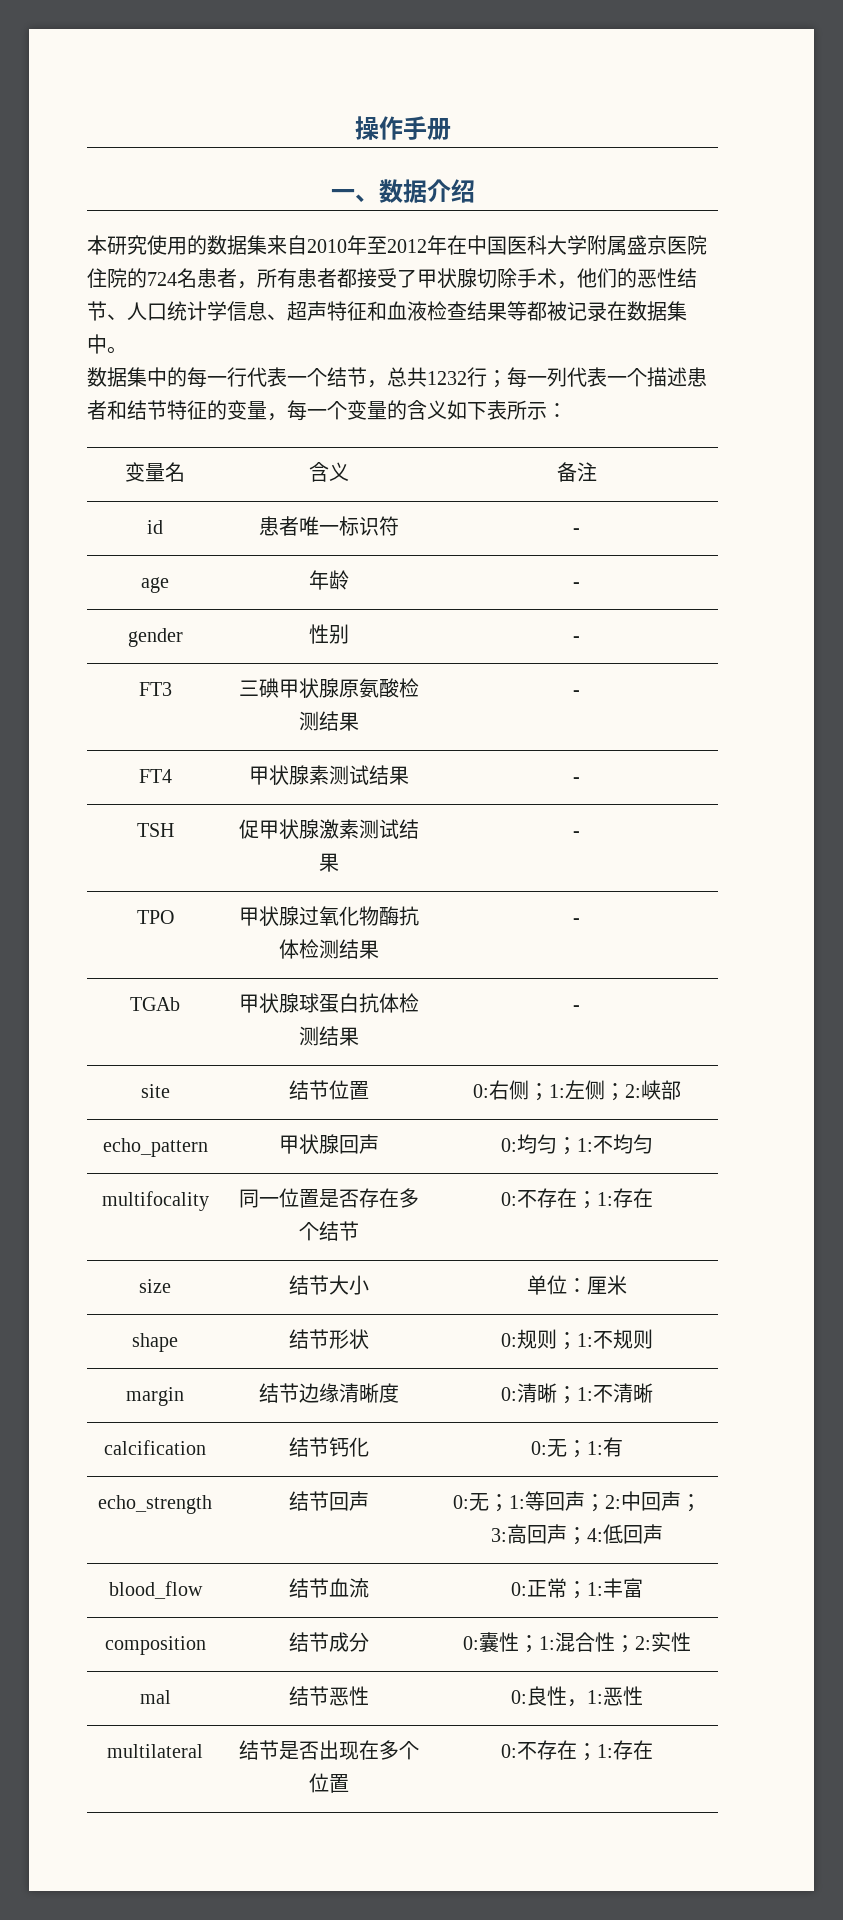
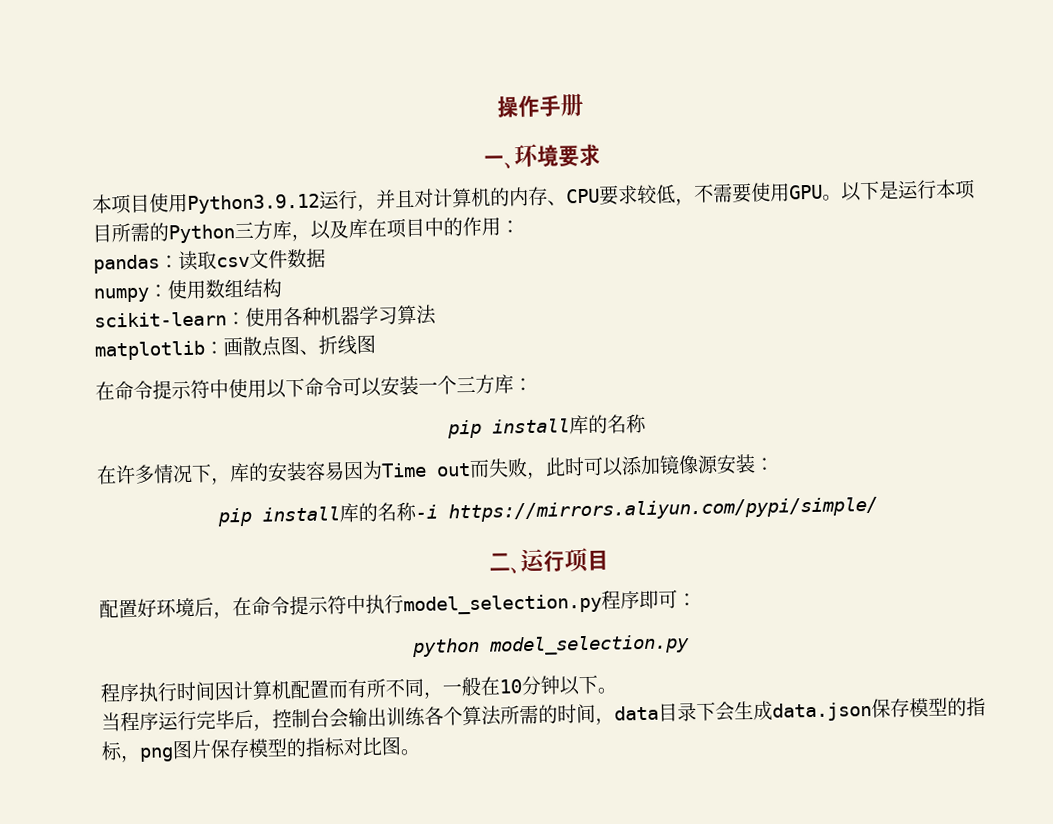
[378,179,475,203] [87,235,707,256] [87,268,697,289] [87,301,687,321] [87,334,127,354] [87,367,707,388] [87,400,567,421] [125,462,185,482] [309,462,349,482] [556,462,597,482] [147,520,163,534] [259,516,399,536] [573,528,580,534] [141,577,169,593] [309,570,349,590] [573,582,580,588] [127,628,183,647] [309,624,349,644] [573,636,580,642] [138,682,172,696] [239,678,419,698] [299,711,359,731] [573,690,580,696] [138,769,172,783] [249,765,409,785] [573,777,580,783] [136,823,174,837] [239,819,419,839] [319,853,339,872] [573,831,580,837] [136,910,174,924] [239,906,419,926] [279,939,379,959] [573,918,580,924] [130,997,180,1011] [239,993,419,1013] [299,1026,359,1046] [573,1005,580,1011] [140,1084,170,1098] [289,1080,369,1100] [472,1080,681,1101] [102,1138,208,1157] [279,1134,379,1154] [500,1134,653,1155] [101,1191,209,1211] [239,1188,419,1208] [299,1221,359,1241] [500,1188,653,1209] [139,1279,171,1293] [289,1275,369,1295] [526,1275,627,1295] [132,1333,178,1352] [289,1329,369,1349] [500,1329,653,1350] [126,1387,184,1406] [259,1383,399,1403] [500,1383,653,1404] [104,1440,206,1455] [289,1437,369,1457] [530,1437,623,1458] [98,1495,212,1514] [289,1491,369,1511] [452,1491,701,1512] [490,1524,663,1545] [108,1581,203,1599] [289,1578,369,1598] [510,1578,643,1599] [104,1636,206,1655] [289,1632,369,1652] [462,1632,691,1653] [139,1690,171,1704] [289,1686,369,1706] [510,1686,643,1707] [107,1744,203,1758] [239,1740,419,1760] [309,1773,349,1793] [500,1740,653,1761] 数据介绍 // 本研究使用的数据集来自2010年至2012年在中国医科大学附属盛京医院住院的724名患者，所有患者都接受了甲状腺切除手术，他们的恶性结节、人口统计学信息、超声特征和血液检查结果等都被记录在数据集中。 // 数据集中的每一行代表一个结节，总共1232行；每一列代表一个描述患者和结节特征的变量，每一个变量的含义如下表所示： // 变量名 | 含义 | 备注 // id | 患者唯一标识符 | - // age | 年龄 | - // gender | 性别 | - // FT3 | 三碘甲状腺原氨酸检测结果 | - // FT4 | 甲状腺素测试结果 | - // TSH | 促甲状腺激素测试结果 | - // TPO | 甲状腺过氧化物酶抗体检测结果 | - // TGAb | 甲状腺球蛋白抗体检测结果 | - // site | 结节位置 | 0:右侧；1:左侧；2:峡部 // echo_pattern | 甲状腺回声 | 0:均匀；1:不均匀 // multifocality | 同一位置是否存在多个结节 | 0:不存在；1:存在 // size | 结节大小 | 单位：厘米 // shape | 结节形状 | 0:规则；1:不规则 // margin | 结节边缘清晰度 | 0:清晰；1:不清晰 // calcification | 结节钙化 | 0:无；1:有 // echo_strength | 结节回声 | 0:无；1:等回声；2:中回声；3:高回声；4:低回声 // blood_flow | 结节血流 | 0:正常；1:丰富 // composition | 结节成分 | 0:囊性；1:混合性；2:实性 // mal | 结节恶性 | 0:良性，1:恶性 // multilateral | 结节是否出现在多个位置 | 0:不存在；1:存在 -> [513,143,601,168] [92,179,976,215] [92,216,520,244] [93,248,326,274] [93,278,282,303] [94,304,437,328] [94,334,376,361] [95,374,533,401] [446,413,647,439] [96,453,775,485] [216,496,878,527] [488,547,609,574] [99,589,697,619] [410,634,690,658] [100,674,617,703] [101,696,986,732] [101,736,421,763] 环境要求 // 本项目使用Python3.9.12运行，并且对计算机的内存、CPU要求较低，不需要使用GPU。以下是运行本项目所需的Python三方库，以及库在项目中的作用： // pandas：读取csv文件数据 // numpy：使用数组结构 // scikit-learn：使用各种机器学习算法 // matplotlib：画散点图、折线图 // 在命令提示符中使用以下命令可以安装一个三方库： // pip install库的名称 // 在许多情况下，库的安装容易因为Time out而失败，此时可以添加镜像源安装： // pip install库的名称-i https://mirrors.aliyun.com/pypi/simple/ // 二、运行项目 // 配置好环境后，在命令提示符中执行model_selection.py程序即可： // python model_selection.py // 程序执行时间因计算机配置而有所不同，一般在10分钟以下。 // 当程序运行完毕后，控制台会输出训练各个算法所需的时间，data目录下会生成data.json保存模型的指标，png图片保存模型的指标对比图。

